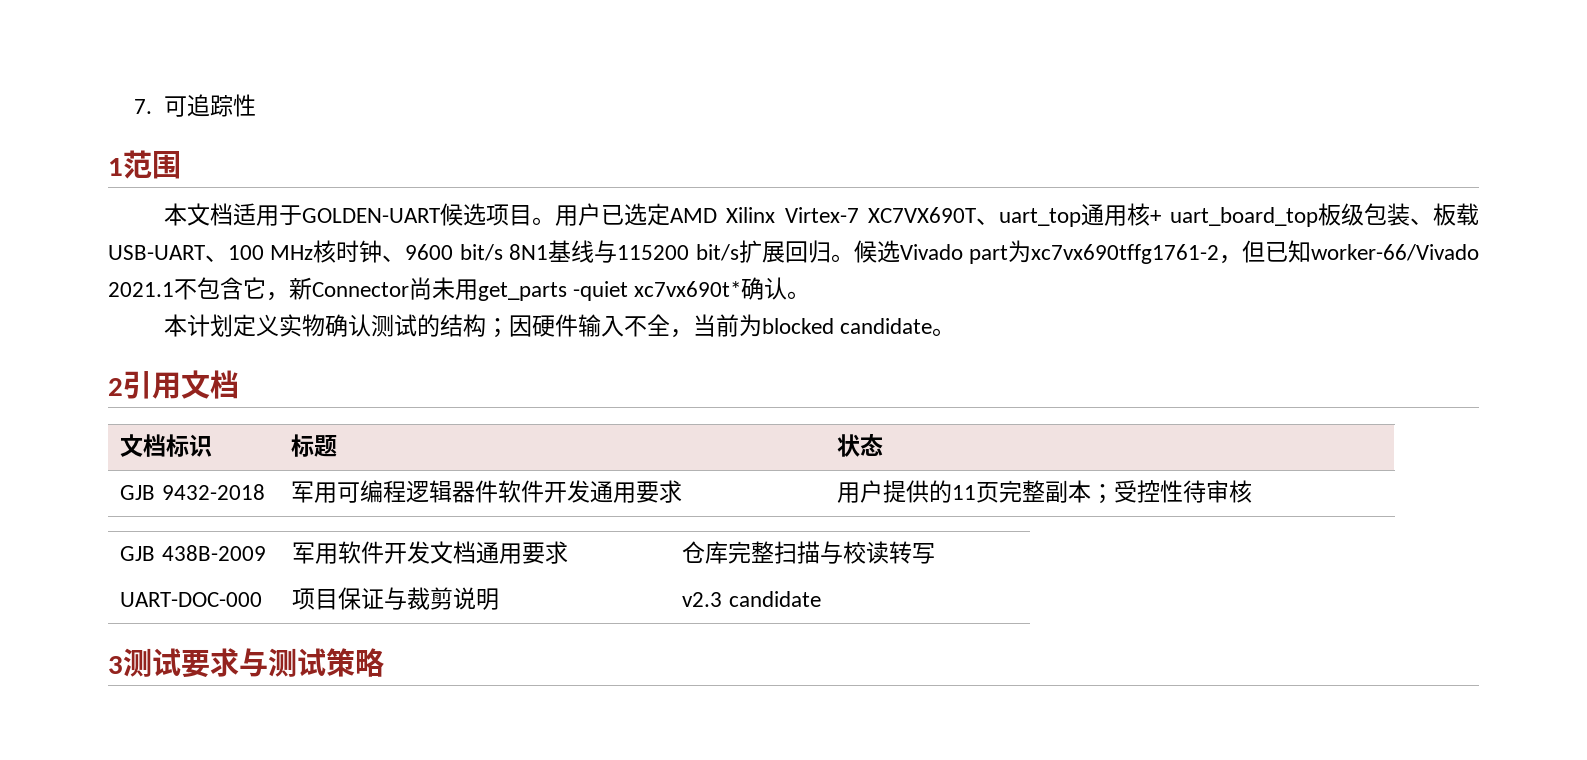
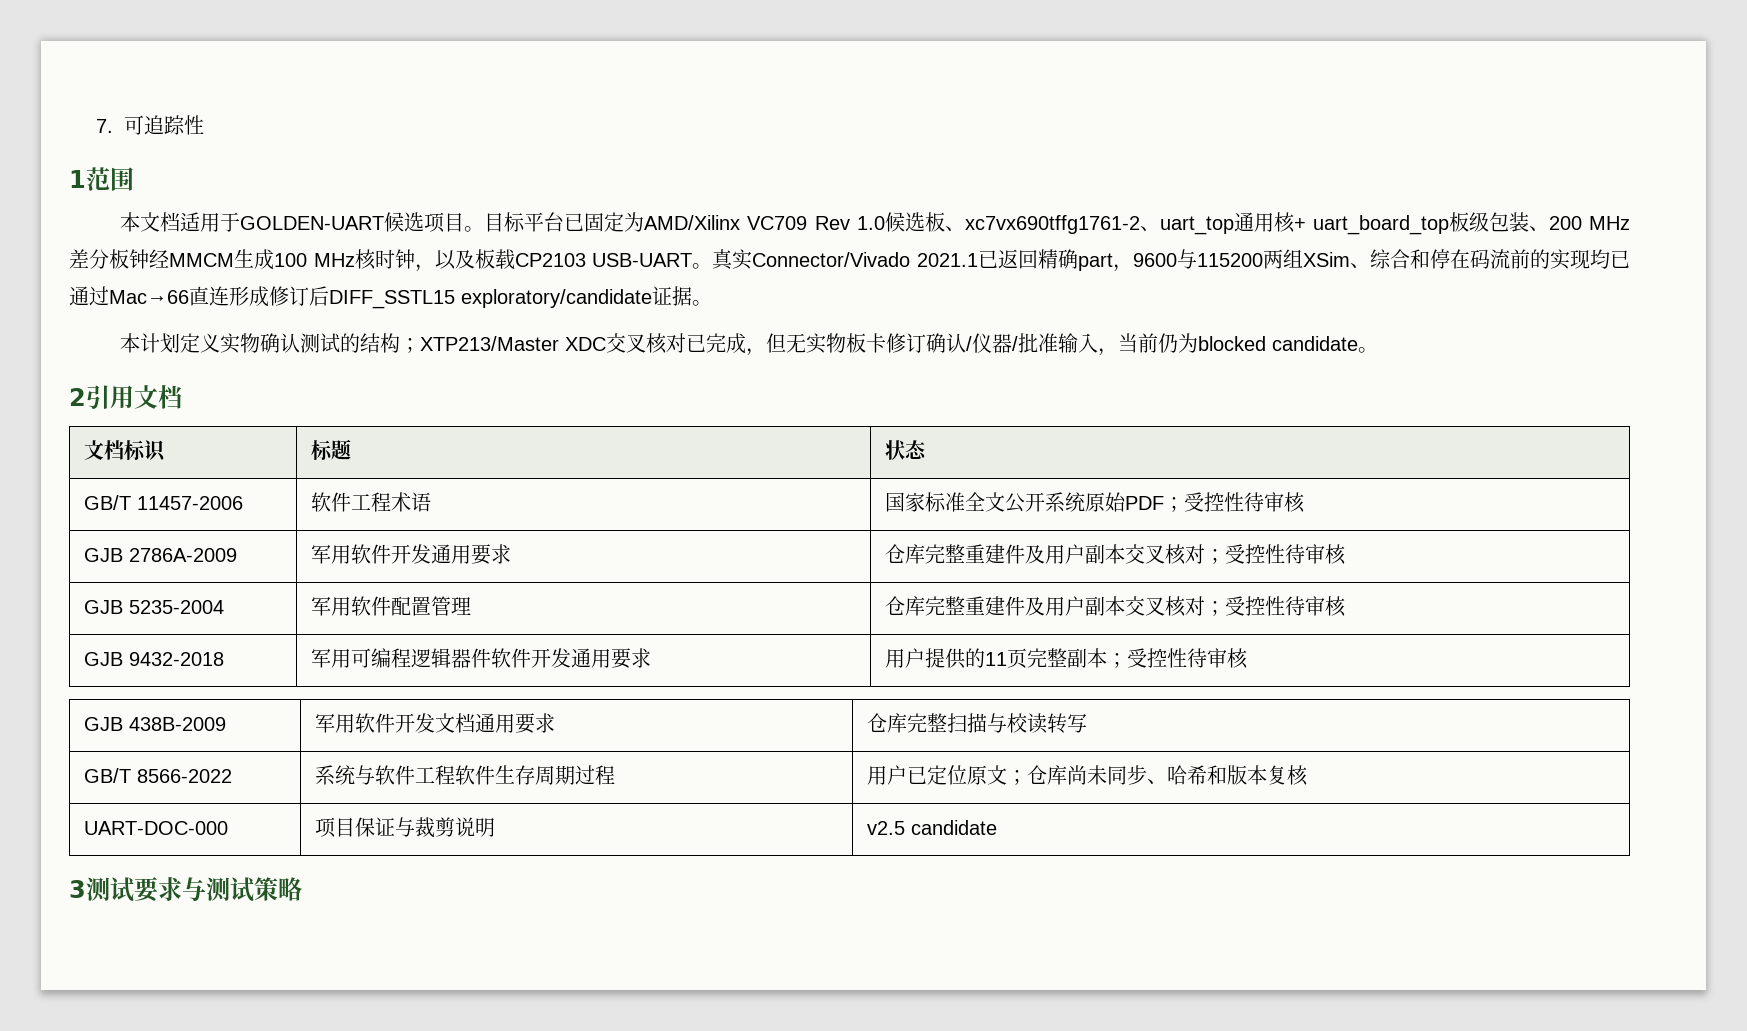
[555,203,976,226] 用户已选定AMD Xilinx Virtex-7 XC7VX690T -> [484,212,1140,234] 目标平台已固定为AMD/Xilinx VC709 Rev 1.0候选板、xc7vx690tffg1761-2
[1433,203,1479,226] [108,240,1479,264] [108,277,788,301] 板载USB-UART、100 MHz核时钟、9600 bit/s 8N1基线与115200 bit/s扩展回归。候选Vivado part为xc7vx690tffg1761-2，但已知worker-66/Vivado 2021.1不包含它，新Connector尚未用get_parts -quiet xc7vx690t*确认 -> [1548,216,1630,230] [69,249,1630,272] [69,286,692,309] 200 MHz差分板钟经MMCM生成100 MHz核时钟，以及板载CP2103 USB-UART。真实Connector/Vivado 2021.1已返回精确part，9600与115200两组XSim、综合和停在码流前的实现均已通过Mac→66直连形成修订后DIFF_SSTL15 exploratory/candidate证据
[509,314,740,338] 因硬件输入不全，当前 -> [420,333,1179,356] XTP213/Master XDC交叉核对已完成，但无实物板卡修订确认/仪器/批准输入，当前仍
(884, 445) none -> [83,495,243,510] [310,492,431,512] [884,492,1305,513] [83,548,237,562] [310,544,511,565] [884,544,1346,565] [83,600,224,614] [310,596,471,616] [884,596,1346,617] // GB/T 11457-2006 | 软件工程术语 | 国家标准全文公开系统原始PDF；受控性待审核 // GJB 2786A-2009 | 军用软件开发通用要求 | 仓库完整重建件及用户副本交叉核对；受控性待审核 // GJB 5235-2004 | 军用软件配置管理 | 仓库完整重建件及用户副本交叉核对；受控性待审核
(936, 553) none -> [83,768,232,783] [314,765,615,785] [866,765,1308,786] // GB/T 8566-2022 | 系统与软件工程软件生存周期过程 | 用户已定位原文；仓库尚未同步、哈希和版本复核
[682,592,723,607] v2.3 -> [866,821,905,835] v2.5

